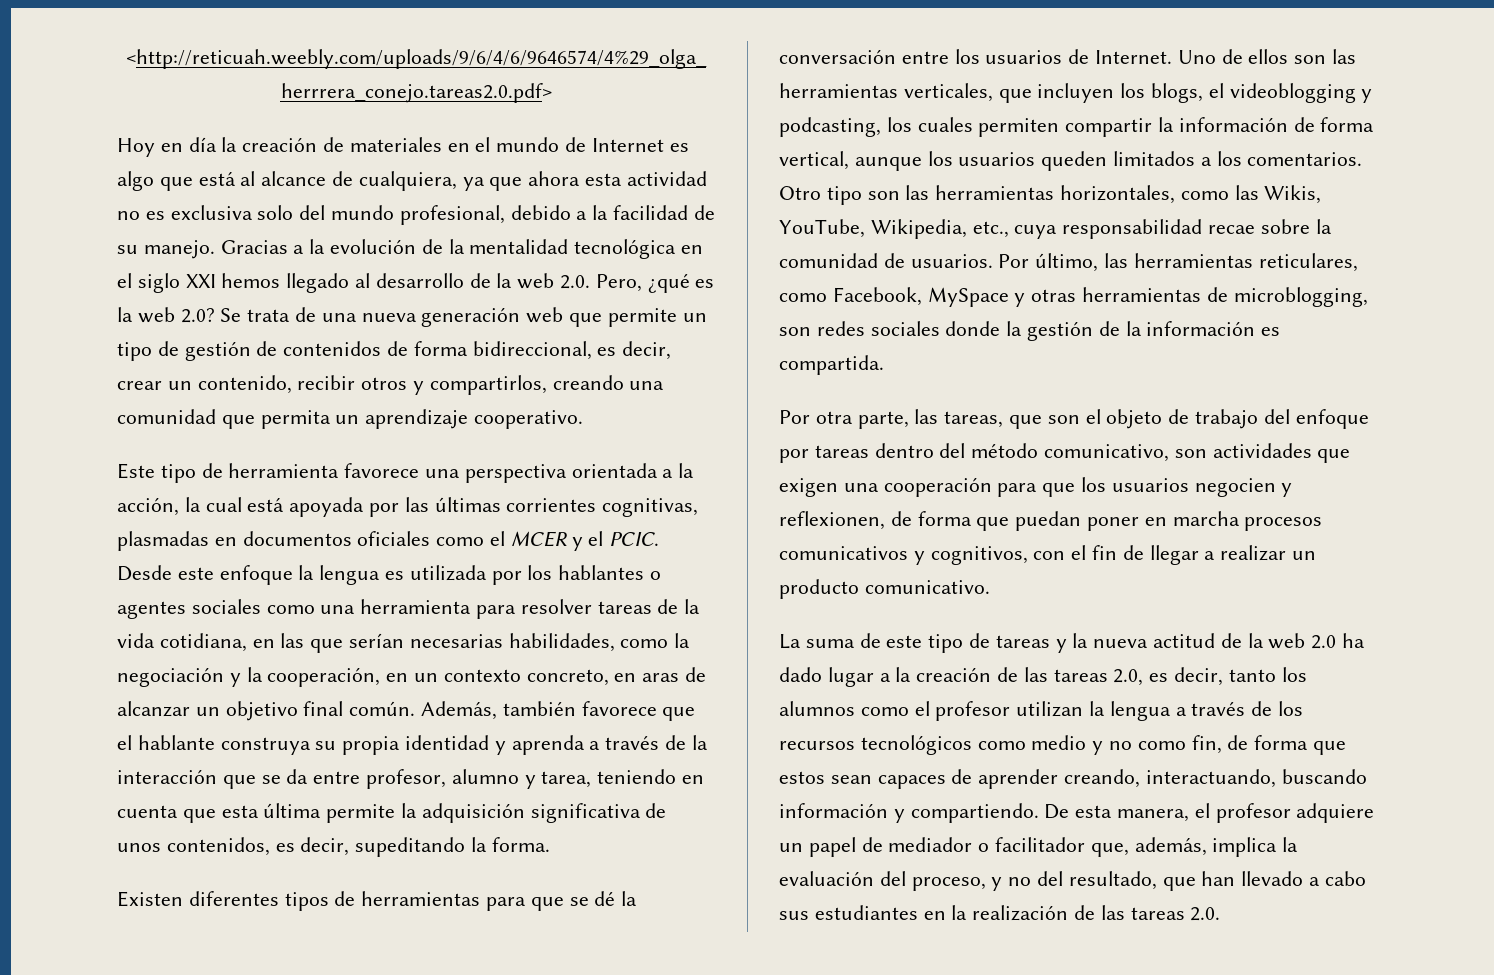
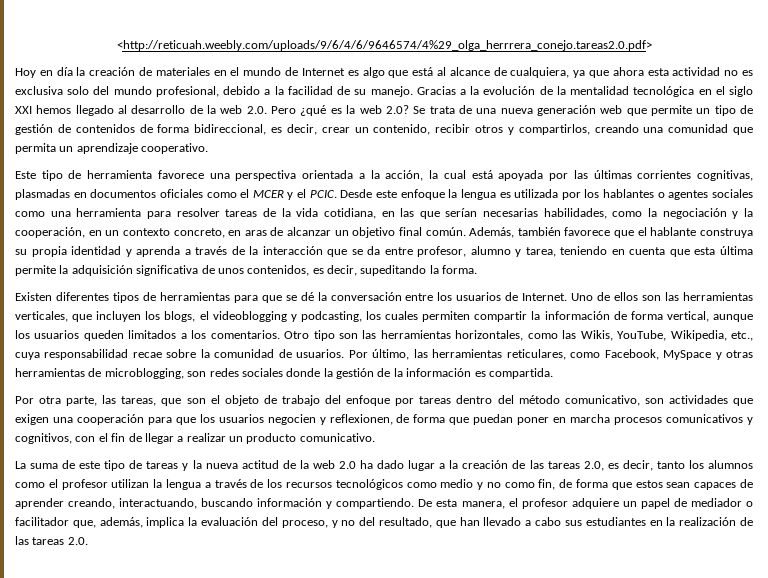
[595,274,642,292] Pero, -> [271,106,297,114] Pero

